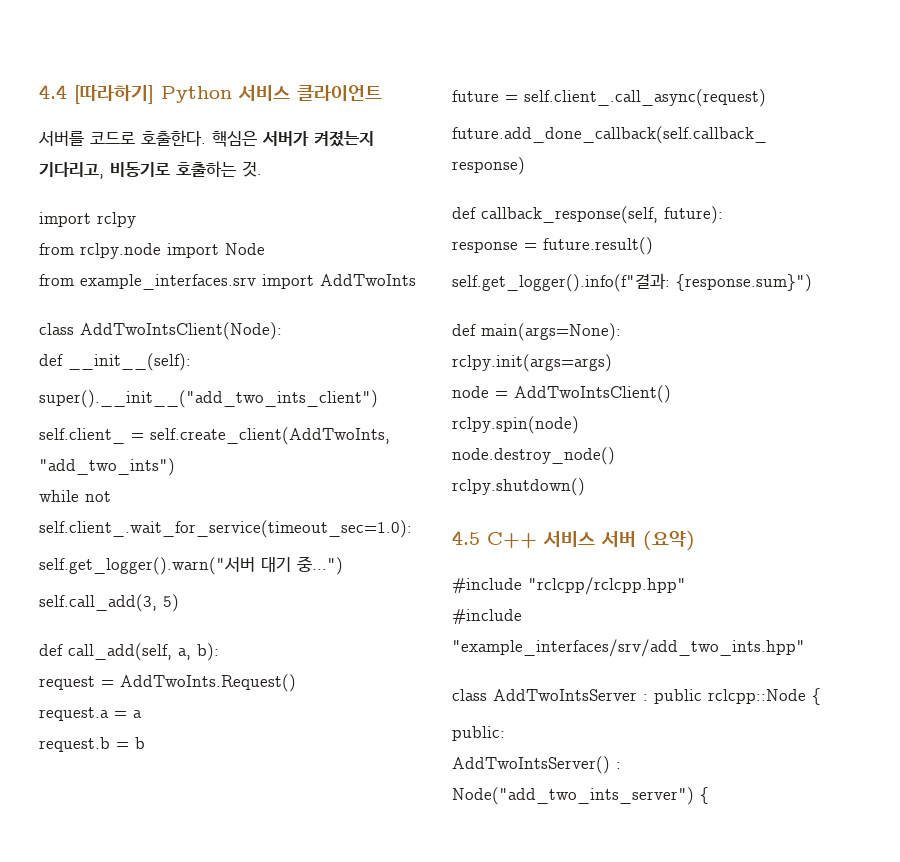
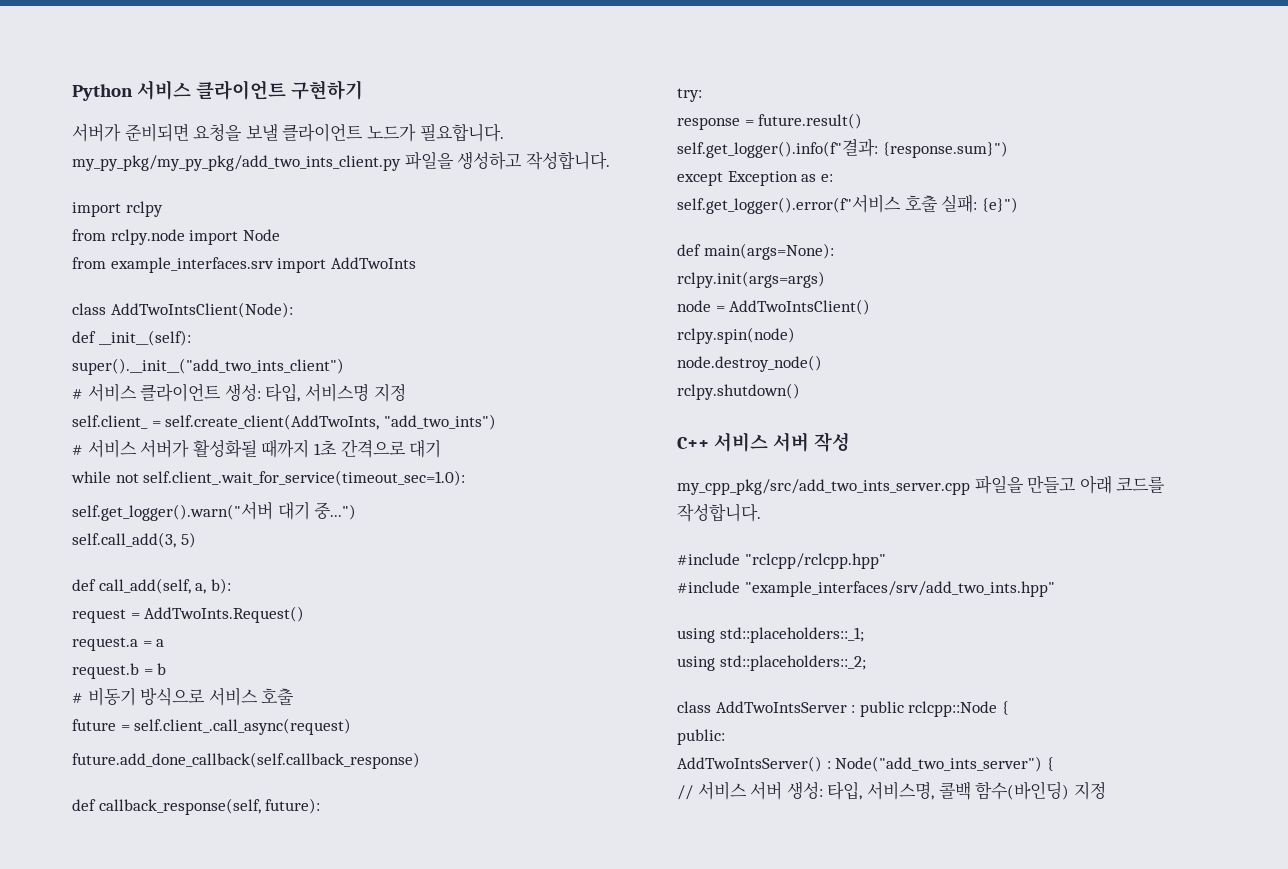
[39,84,154,104] 4.4 [따라하기] -> (72, 92) none
[38,130,374,147] [39,161,262,179] // 서버를 코드로 호출한다. 핵심은 서버가 켜졌는지 기다리고, 비동기로 호출하는 것. -> [290,80,363,100] [72,123,504,142] [72,151,610,171] 구현하기 // 서버가 준비되면 요청을 보낼 클라이언트 노드가 필요합니다. my_py_pkg/my_py_pkg/add_two_ints_client.py 파일을 생성하고 작성합니다.
[39,427,390,445] [39,458,175,476] self.client_ = self.create_client(AddTwoInts, "add_two_ints") -> [72,383,406,402] [72,414,496,430] [72,439,442,458] # 서비스 클라이언트 생성: 타입, 서비스명 지정 // self.client_ = self.create_client(AddTwoInts, "add_two_ints") // # 서비스 서버가 활성화될 때까지 1초 간격으로 대기
(145, 743) none -> [72,687,295,706] // # 비동기 방식으로 서비스 호출
(723, 215) none -> [677,88,702,102] // try:
(812, 283) none -> [677,171,833,186] [677,194,1018,214] // except Exception as e: // self.get_logger().error(f"서비스 호출 실패: {e}")
[452,530,480,545] 4.5 -> (800, 391) none
[643,531,695,551] (요약) -> [813,432,850,452] [677,475,1166,495] [677,504,761,522] 작성 // my_cpp_pkg/src/add_two_ints_server.cpp 파일을 만들고 아래 코드를 작성합니다.
(805, 648) none -> [677,627,864,643] [677,655,866,671] // using std::placeholders::_1; // using std::placeholders::_2;
(709, 795) none -> [677,781,1106,800] // // 서비스 서버 생성: 타입, 서비스명, 콜백 함수(바인딩) 지정

